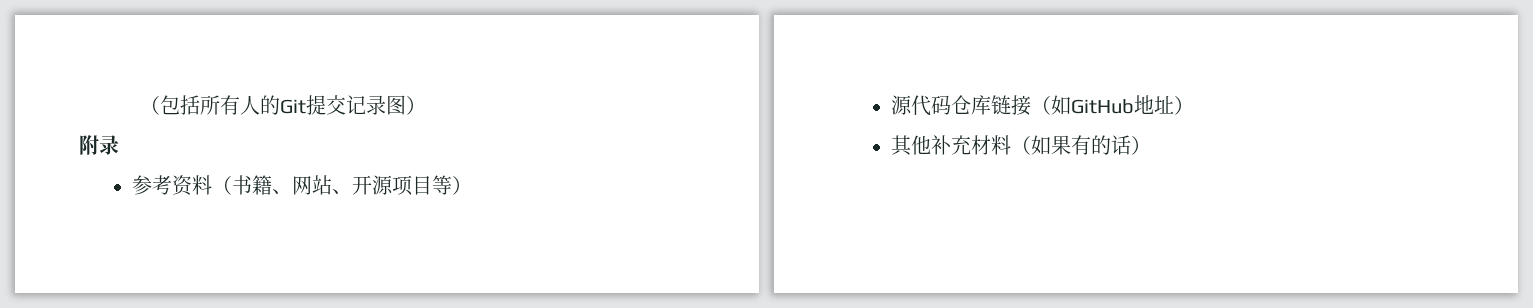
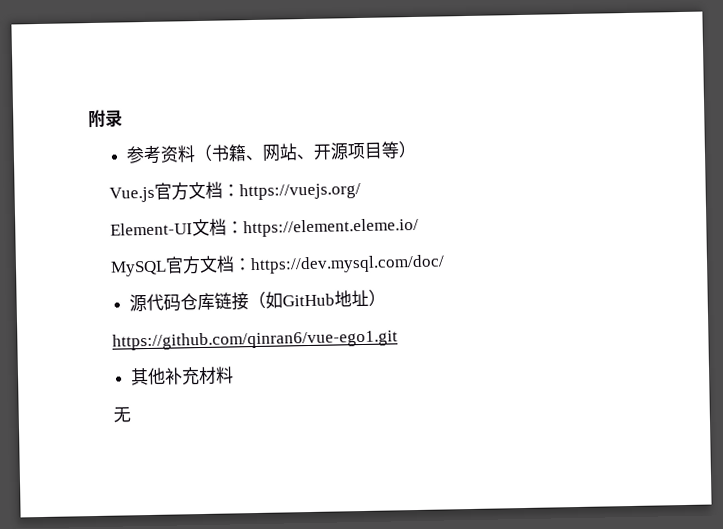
[140,95,427,115] （包括所有人的Git提交记录图） // -> (88, 119) none
(472, 185) none -> [108,181,361,203] [109,217,419,238] [109,254,445,277] // Vue.js官方文档：https://vuejs.org/ // Element-UI文档：https://element.eleme.io/ // MySQL官方文档：https://dev.mysql.com/doc/
(1194, 105) none -> [111,329,398,351] // https://github.com/qinran6/vue-ego1.git
[1010,135,1151,155] （如果有的话） -> [112,406,131,423] // 无

